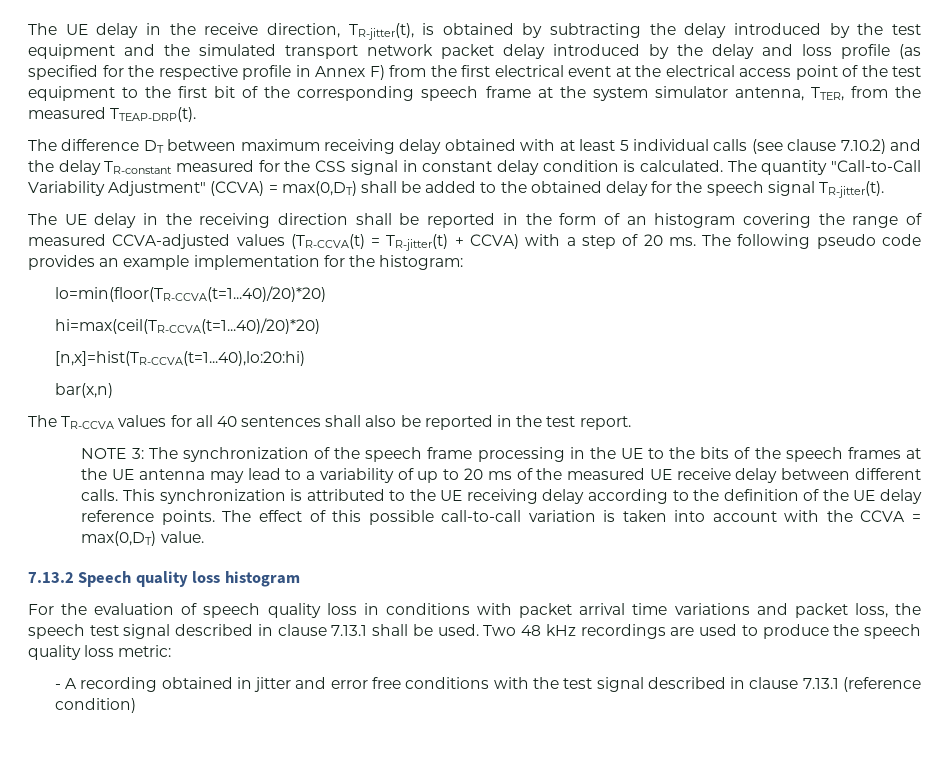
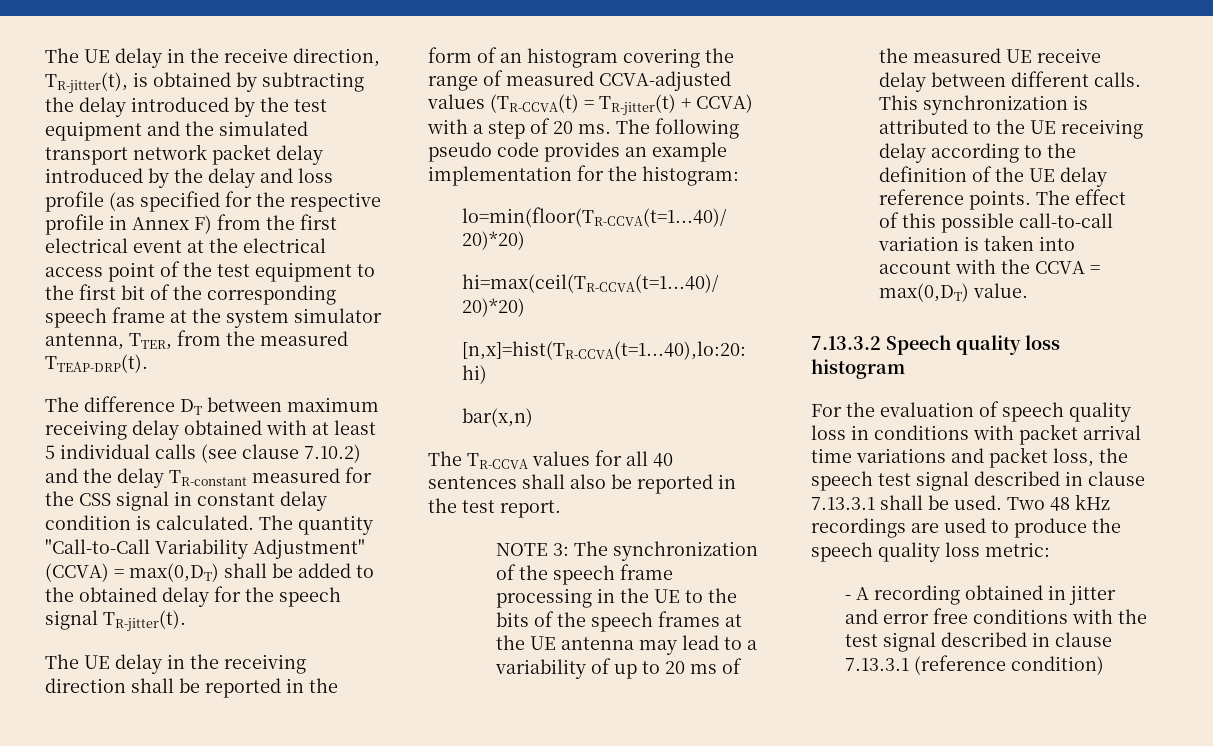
[28,572,74,583] 7.13.2 -> [811,336,881,350] 7.13.3.2
[331,625,368,636] 7.13.1 -> [811,497,875,510] 7.13.3.1
[802,678,839,689] 7.13.1 -> [844,658,909,671] 7.13.3.1

